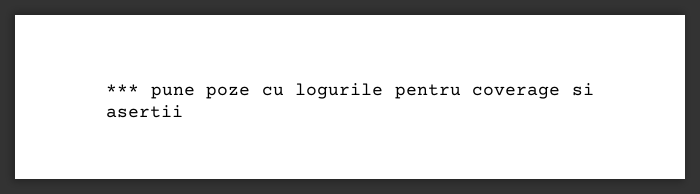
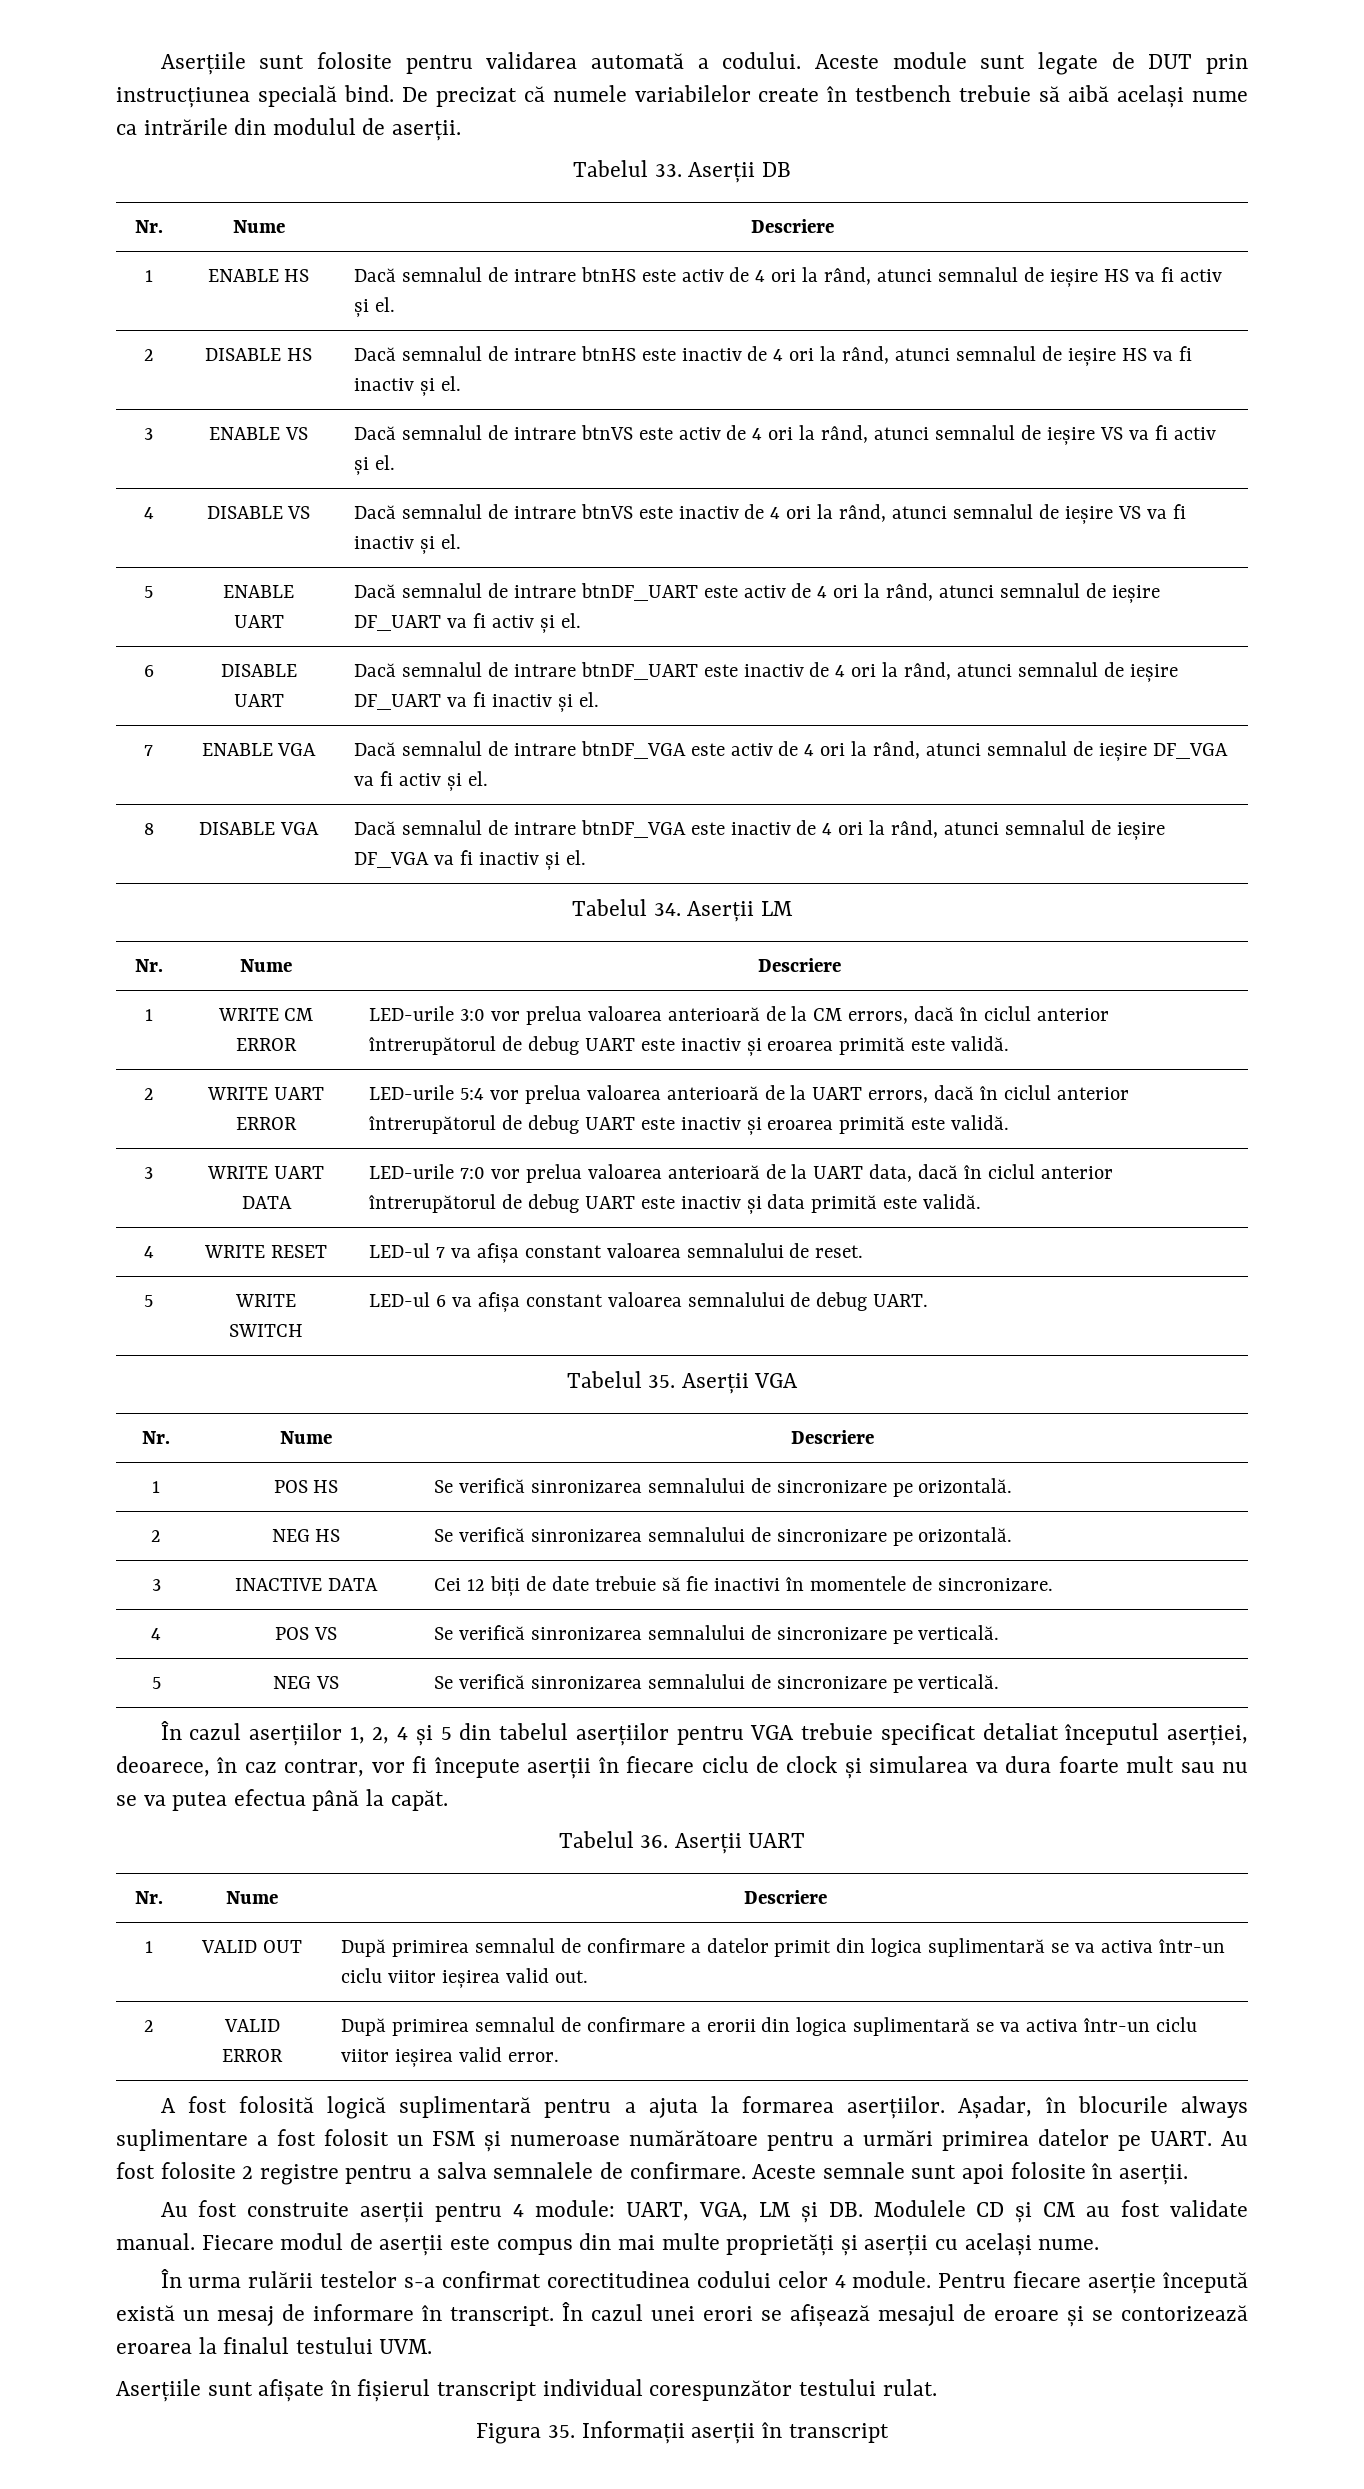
[106,83,594,99] [106,105,183,118] *** pune poze cu logurile pentru coverage si asertii -> [160,52,1249,75] [116,85,1249,108] [116,118,462,141] [573,160,791,183] [134,220,163,233] [232,220,285,233] [750,219,834,233] [144,270,153,282] [207,269,310,282] [353,267,1222,288] [353,297,395,318] [143,349,154,361] [205,348,312,361] [353,346,1192,367] [353,376,461,397] [144,428,153,440] [209,427,308,440] [353,425,1216,446] [353,455,395,476] [143,507,154,519] [206,506,311,519] [353,504,1186,525] [353,534,461,555] [144,586,153,598] [223,585,294,598] [233,615,284,628] [353,583,1160,604] [353,613,581,634] [143,665,154,677] [220,664,297,677] [233,694,284,707] [353,662,1178,683] [353,692,599,713] [144,745,153,756] [201,743,317,756] [353,741,1228,762] [353,771,488,792] [143,823,154,835] [199,822,319,835] [353,820,1165,841] [353,850,586,871] [572,899,793,922] [134,959,163,972] [240,959,292,972] [758,958,841,972] [144,1009,153,1021] [217,1008,314,1021] [236,1038,297,1051] [368,1006,1110,1025] [368,1036,1010,1057] [143,1088,154,1100] [207,1087,324,1100] [236,1117,297,1130] [368,1085,1130,1104] [368,1115,1010,1136] [144,1167,153,1179] [207,1166,324,1179] [241,1196,292,1209] [368,1164,1114,1183] [368,1194,982,1215] [143,1246,154,1258] [204,1245,327,1258] [368,1243,864,1264] [144,1295,153,1307] [235,1294,296,1307] [229,1324,303,1337] [368,1292,929,1313] [566,1371,799,1394] [142,1431,170,1444] [280,1431,332,1444] [790,1430,874,1444] [152,1481,160,1493] [273,1480,339,1493] [433,1478,1013,1497] [151,1530,161,1542] [271,1529,341,1542] [433,1527,1013,1546] [151,1579,161,1591] [235,1578,378,1591] [433,1576,1054,1597] [151,1628,161,1640] [275,1627,337,1640] [433,1625,1000,1644] [151,1677,161,1689] [273,1676,339,1689] [433,1674,1000,1693] [160,1721,1248,1746] [116,1756,1249,1779] [116,1789,448,1811] [558,1831,806,1854] [134,1891,163,1904] [226,1891,278,1904] [744,1890,827,1904] [144,1941,153,1953] [201,1940,302,1953] [340,1938,1226,1957] [340,1968,588,1989] [143,2020,154,2032] [223,2019,280,2032] [222,2049,283,2062] [340,2017,1198,2036] [340,2047,559,2068] [160,2096,1249,2119] [116,2129,1248,2152] [116,2162,1188,2185] [160,2200,1248,2223] [116,2233,1100,2256] [160,2269,1248,2294] [116,2302,1248,2327] [116,2337,433,2354] [116,2379,937,2402] [476,2421,889,2444] Aserțiile sunt folosite pentru validarea automată a codului. Aceste module sunt legate de DUT prin instrucțiunea specială bind. De precizat că numele variabilelor create în testbench trebuie să aibă același nume ca intrările din modulul de aserții. // Tabelul 33. Aserții DB // Nr. | Nume | Descriere // 1 | ENABLE HS | Dacă semnalul de intrare btnHS este activ de 4 ori la rând, atunci semnalul de ieșire HS va fi activ și el. // 2 | DISABLE HS | Dacă semnalul de intrare btnHS este inactiv de 4 ori la rând, atunci semnalul de ieșire HS va fi inactiv și el. // 3 | ENABLE VS | Dacă semnalul de intrare btnVS este activ de 4 ori la rând, atunci semnalul de ieșire VS va fi activ și el. // 4 | DISABLE VS | Dacă semnalul de intrare btnVS este inactiv de 4 ori la rând, atunci semnalul de ieșire VS va fi inactiv și el. // 5 | ENABLE UART | Dacă semnalul de intrare btnDF_UART este activ de 4 ori la rând, atunci semnalul de ieșire DF_UART va fi activ și el. // 6 | DISABLE UART | Dacă semnalul de intrare btnDF_UART este inactiv de 4 ori la rând, atunci semnalul de ieșire DF_UART va fi inactiv și el. // 7 | ENABLE VGA | Dacă semnalul de intrare btnDF_VGA este activ de 4 ori la rând, atunci semnalul de ieșire DF_VGA va fi activ și el. // 8 | DISABLE VGA | Dacă semnalul de intrare btnDF_VGA este inactiv de 4 ori la rând, atunci semnalul de ieșire DF_VGA va fi inactiv și el. // Tabelul 34. Aserții LM // Nr. | Nume | Descriere // 1 | WRITE CM ERROR | LED-urile 3:0 vor prelua valoarea anterioară de la CM errors, dacă în ciclul anterior întrerupătorul de debug UART este inactiv și eroarea primită este validă. // 2 | WRITE UART ERROR | LED-urile 5:4 vor prelua valoarea anterioară de la UART errors, dacă în ciclul anterior întrerupătorul de debug UART este inactiv și eroarea primită este validă. // 3 | WRITE UART DATA | LED-urile 7:0 vor prelua valoarea anterioară de la UART data, dacă în ciclul anterior întrerupătorul de debug UART este inactiv și data primită este validă. // 4 | WRITE RESET | LED-ul 7 va afișa constant valoarea semnalului de reset. // 5 | WRITE SWITCH | LED-ul 6 va afișa constant valoarea semnalului de debug UART. // Tabelul 35. Aserții VGA // Nr. | Nume | Descriere // 1 | POS HS | Se verifică sinronizarea semnalului de sincronizare pe orizontală. // 2 | NEG HS | Se verifică sinronizarea semnalului de sincronizare pe orizontală. // 3 | INACTIVE DATA | Cei 12 biți de date trebuie să fie inactivi în momentele de sincronizare. // 4 | POS VS | Se verifică sinronizarea semnalului de sincronizare pe verticală. // 5 | NEG VS | Se verifică sinronizarea semnalului de sincronizare pe verticală. // În cazul aserțiilor 1, 2, 4 și 5 din tabelul aserțiilor pentru VGA trebuie specificat detaliat începutul aserției, deoarece, în caz contrar, vor fi începute aserții în fiecare ciclu de clock și simularea va dura foarte mult sau nu se va putea efectua până la capăt. // Tabelul 36. Aserții UART // Nr. | Nume | Descriere // 1 | VALID OUT | După primirea semnalul de confirmare a datelor primit din logica suplimentară se va activa într-un ciclu viitor ieșirea valid out. // 2 | VALID ERROR | După primirea semnalul de confirmare a erorii din logica suplimentară se va activa într-un ciclu viitor ieșirea valid error. // A fost folosită logică suplimentară pentru a ajuta la formarea aserțiilor. Așadar, în blocurile always suplimentare a fost folosit un FSM și numeroase numărătoare pentru a urmări primirea datelor pe UART. Au fost folosite 2 registre pentru a salva semnalele de confirmare. Aceste semnale sunt apoi folosite în aserții. // Au fost construite aserții pentru 4 module: UART, VGA, LM și DB. Modulele CD și CM au fost validate manual. Fiecare modul de aserții este compus din mai multe proprietăți și aserții cu același nume. // În urma rulării testelor s-a confirmat corectitudinea codului celor 4 module. Pentru fiecare aserție începută există un mesaj de informare în transcript. În cazul unei erori se afișează mesajul de eroare și se contorizează eroarea la finalul testului UVM. // Aserțiile sunt afișate în fișierul transcript individual corespunzător testului rulat. // Figura 35. Informații aserții în transcript

